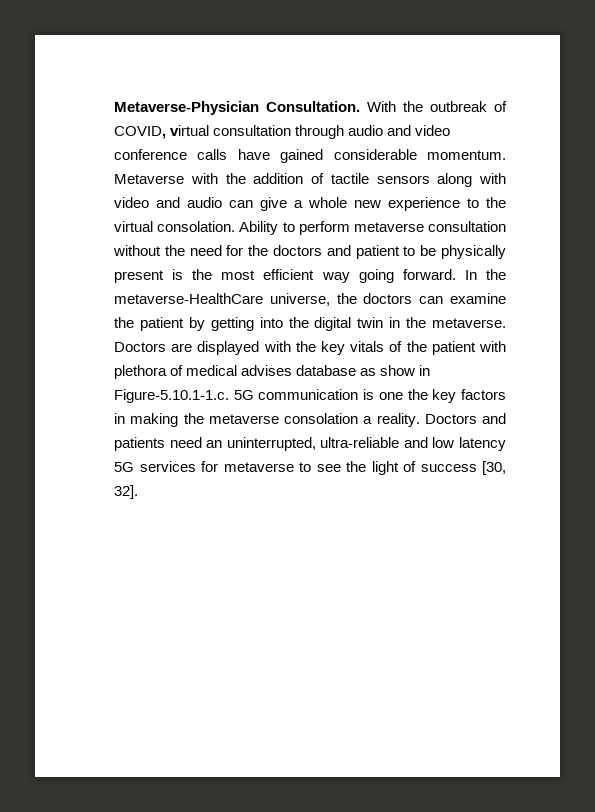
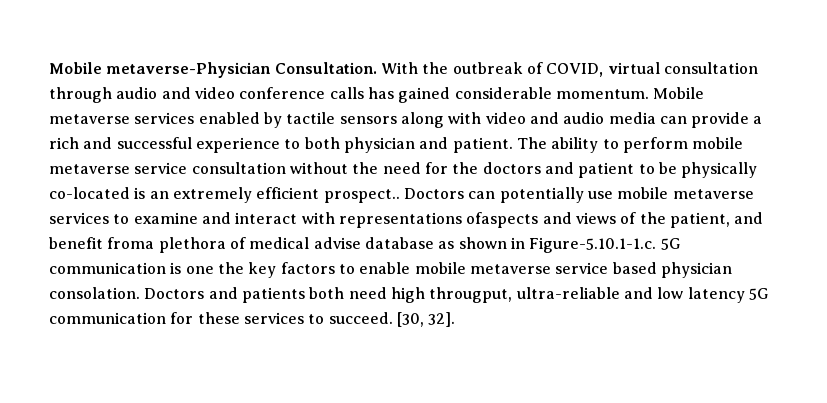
[114,101,259,115] Metaverse-Physician -> [49,62,272,78] Mobile metaverse-Physician
[237,149,270,160] have -> [367,87,394,99] has
[114,173,324,184] Metaverse with the addition of -> [653,87,705,99] [49,112,282,128] Mobile metaverse services enabled by
[229,197,506,211] [114,221,424,235] can give a whole new experience to the virtual consolation. Ability to perform metaverse -> [608,112,763,128] [49,137,744,153] [49,162,188,174] media can provide a rich and successful experience to both physician and patient. The ability to perform mobile metaverse service
[114,269,506,283] [114,293,507,306] [114,317,506,331] [114,341,506,355] present is the most efficient way going forward. In the metaverse-HealthCare universe, the doctors can examine the patient by getting into the digital twin in the metaverse. Doctors are displayed with the key vitals of the patient with -> [49,187,754,203] [49,212,764,228] [49,237,155,249] co-located is an extremely efficient prospect.. Doctors can potentially use mobile metaverse services to examine and interact with representations ofaspects and views of the patient, and benefit froma
[241,365,293,376] advises -> [313,237,361,249] advise
[380,365,416,376] show -> [458,237,507,249] shown
[114,413,506,427] [114,437,316,451] in making the metaverse consolation a reality. Doctors and patients need an uninterrupted, -> [338,262,732,278] [49,287,513,303] to enable mobile metaverse service based physician consolation. Doctors and patients both need high througput,
[139,461,477,475] services for metaverse to see the light of success -> [49,312,393,324] communication for these services to succeed.

